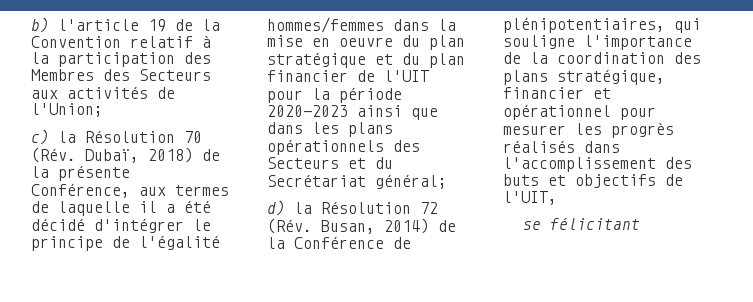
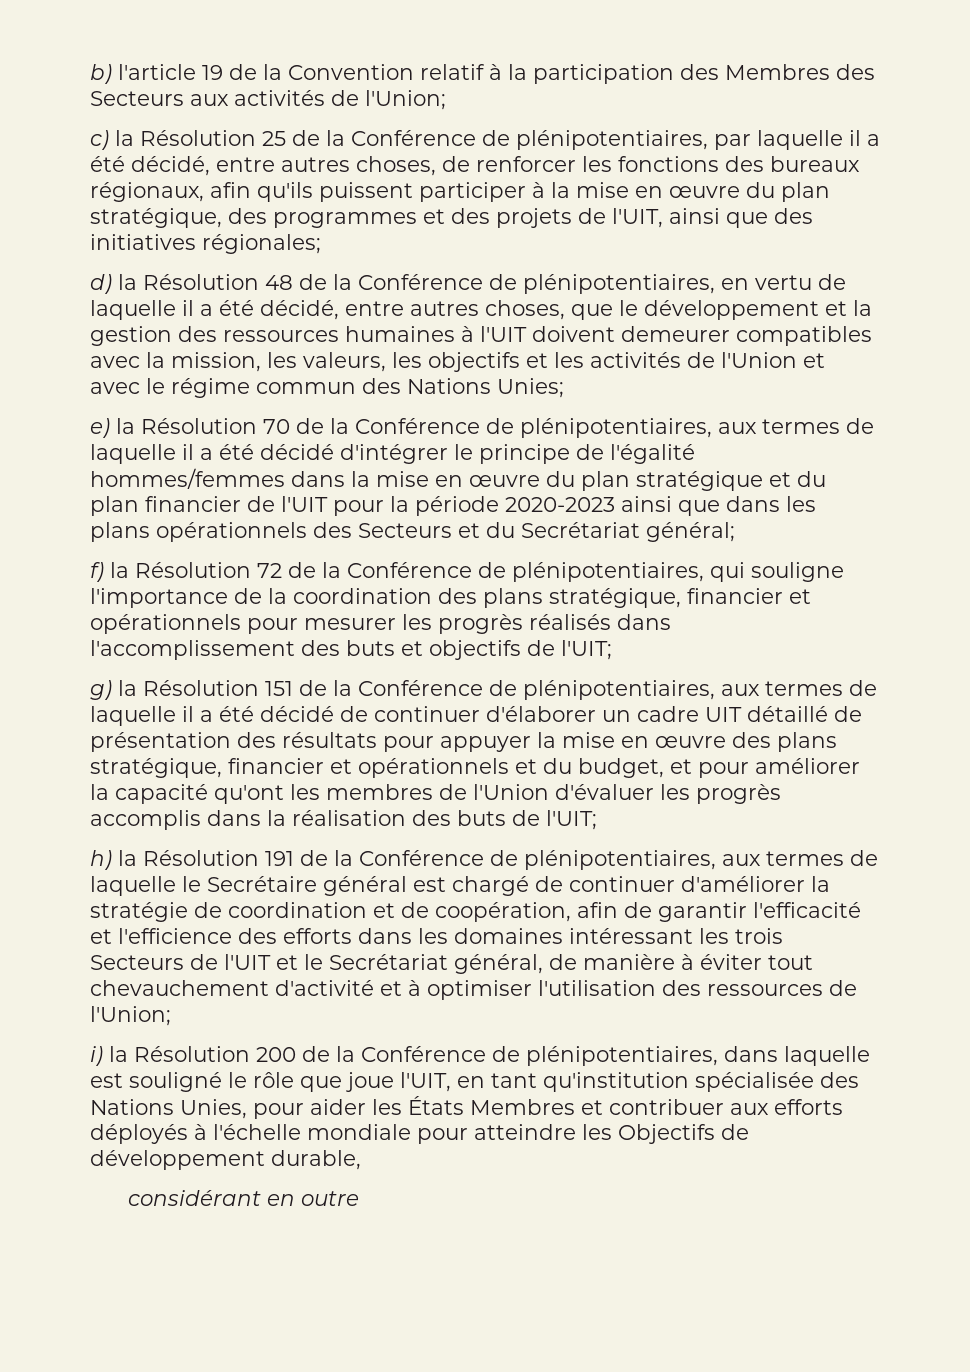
[184,131,202,143] [31,147,220,163] [31,165,130,181] [31,183,130,198] 70 (Rév. Dubaï, 2018) de la présente Conférence, -> [262,130,880,150] [90,156,860,176] [90,182,830,202] [90,208,813,228] [90,234,321,254] [90,274,846,294] [90,300,872,320] [90,326,872,346] [90,352,825,372] [90,378,564,398] [90,418,712,438] 25 de la Conférence de plénipotentiaires, par laquelle il a été décidé, entre autres choses, de renforcer les fonctions des bureaux régionaux, afin qu'ils puissent participer à la mise en œuvre du plan stratégique, des programmes et des projets de l'UIT, ainsi que des initiatives régionales; // d) la Résolution 48 de la Conférence de plénipotentiaires, en vertu de laquelle il a été décidé, entre autres choses, que le développement et la gestion des ressources humaines à l'UIT doivent demeurer compatibles avec la mission, les valeurs, les objectifs et les activités de l'Union et avec le régime commun des Nations Unies; // e) la Résolution 70 de la Conférence de plénipotentiaires,
[339,37,393,47] oeuvre -> [469,475,540,487] œuvre
[267,200,285,216] d) -> [90,562,104,582] f)
[267,218,429,234] (Rév. Busan, 2014) -> (282, 570) none
[503,104,611,120] opérationnel -> [90,614,241,634] opérationnels
[503,191,557,205] [523,217,641,230] l'UIT, // se félicitant -> [561,640,612,660] [90,680,877,700] [90,706,862,726] [90,732,837,752] [90,758,860,778] [90,784,781,804] [90,810,597,830] [90,850,878,870] [90,876,830,896] [90,902,861,922] [90,928,783,944] [90,954,813,974] [90,980,857,1000] [90,1006,171,1026] [90,1046,870,1066] [90,1072,859,1092] [90,1096,843,1119] [90,1124,749,1144] [90,1150,361,1170] [128,1190,360,1206] l'UIT; // g) la Résolution 151 de la Conférence de plénipotentiaires, aux termes de laquelle il a été décidé de continuer d'élaborer un cadre UIT détaillé de présentation des résultats pour appuyer la mise en œuvre des plans stratégique, financier et opérationnels et du budget, et pour améliorer la capacité qu'ont les membres de l'Union d'évaluer les progrès accomplis dans la réalisation des buts de l'UIT; // h) la Résolution 191 de la Conférence de plénipotentiaires, aux termes de laquelle le Secrétaire général est chargé de continuer d'améliorer la stratégie de coordination et de coopération, afin de garantir l'efficacité et l'efficience des efforts dans les domaines intéressant les trois Secteurs de l'UIT et le Secrétariat général, de manière à éviter tout chevauchement d'activité et à optimiser l'utilisation des ressources de l'Union; // i) la Résolution 200 de la Conférence de plénipotentiaires, dans laquelle est souligné le rôle que joue l'UIT, en tant qu'institution spécialisée des Nations Unies, pour aider les États Membres et contribuer aux efforts déployés à l'échelle mondiale pour atteindre les Objectifs de développement durable, // considérant en outre

